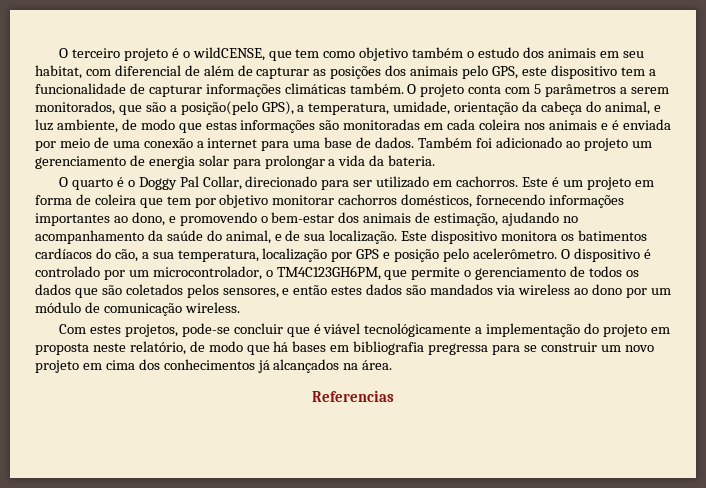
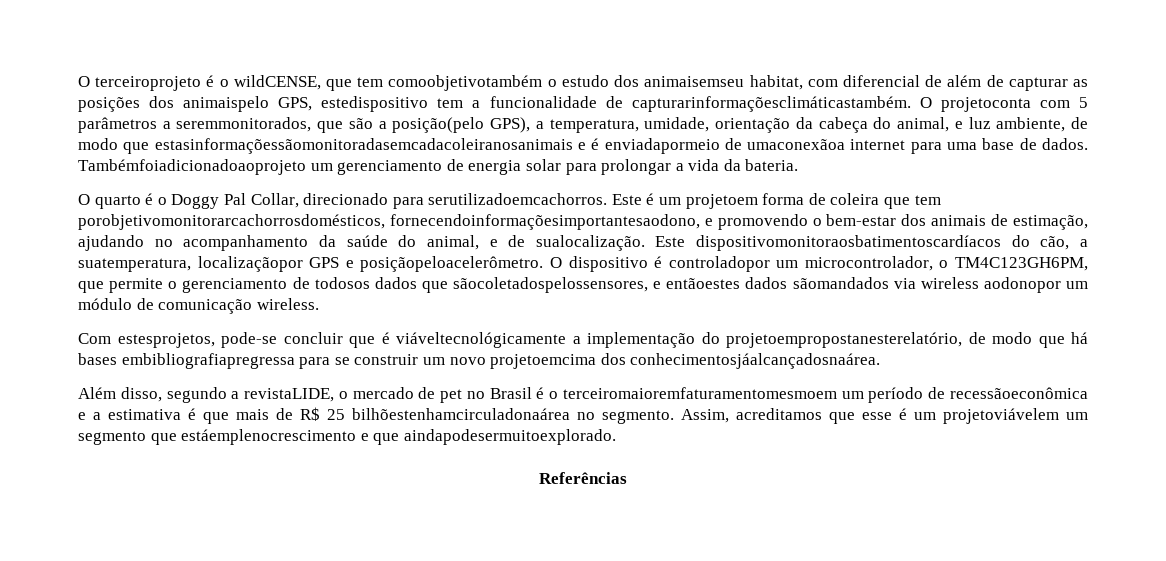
[59,48,168,61] O terceiro projeto -> [78,76,202,91] O terceiroprojeto
[323,47,644,61] como objetivo também o estudo dos animais em seu -> [388,75,745,91] comoobjetivotambém o estudo dos animaisemseu
[410,65,656,79] [35,83,502,97] animais pelo GPS, este dispositivo tem a funcionalidade de capturar informações climáticas também. O projeto conta -> [183,96,1031,112] animaispelo GPS, estedispositivo tem a funcionalidade de capturarinformaçõesclimáticastambém. O projetoconta
[630,87,669,94] [35,101,115,115] serem monitorados, -> [176,117,312,132] seremmonitorados,
[205,119,671,133] [35,137,204,151] estas informações são monitoradas em cada coleira nos animais e é enviada por meio de uma conexão a -> [154,138,846,154] estasinformaçõessãomonitoradasemcadacoleiranosanimais e é enviadapormeio de umaconexãoa
[417,137,628,151] Também foi adicionado ao projeto -> [78,159,306,175] Tambémfoiadicionadoaoprojeto
[353,176,519,188] ser utilizado em cachorros. -> [428,193,608,205] serutilizadoemcachorros.
[586,177,654,190] projeto em -> [685,194,758,209] projetoem
[194,194,625,208] [35,212,165,226] por objetivo monitorar cachorros domésticos, fornecendo informações importantes ao dono, -> [78,214,700,230] porobjetivomonitorarcachorrosdomésticos, fornecendoinformaçõesimportantesaodono,
[304,230,647,244] [35,248,557,262] sua localização. Este dispositivo monitora os batimentos cardíacos do cão, a sua temperatura, localização por GPS e posição pelo acelerômetro. -> [535,235,1088,251] [78,256,544,272] sualocalização. Este dispositivomonitoraosbatimentoscardíacos do cão, a suatemperatura, localizaçãopor GPS e posiçãopeloacelerômetro.
[35,266,125,280] controlado por -> [668,256,770,272] controladopor
[589,266,639,277] [35,284,647,298] todos os dados que são coletados pelos sensores, e então estes dados são mandados via wireless ao dono por -> [314,277,1061,293] todosos dados que sãocoletadospelossensores, e entãoestes dados sãomandados via wireless aodonopor
[89,324,178,337] estes projetos, -> [117,333,215,348] estesprojetos,
[323,323,472,337] viável tecnológicamente -> [396,332,566,348] viáveltecnológicamente
[603,324,670,337] [35,341,186,355] projeto em proposta neste relatório, -> [726,332,962,348] projetoempropostanesterelatório,
[330,341,489,355] em bibliografia pregressa -> [121,353,295,369] embibliografiapregressa
[35,359,393,373] [312,390,394,402] projeto em cima dos conhecimentos já alcançados na área. // Referencias -> [490,353,881,369] [78,387,1088,403] [78,407,1088,424] [78,429,616,445] [539,472,627,484] projetoemcima dos conhecimentosjáalcançadosnaárea. // Além disso, segundo a revistaLIDE, o mercado de pet no Brasil é o terceiromaioremfaturamentomesmoem um período de recessãoeconômica e a estimativa é que mais de R$ 25 bilhõestenhamcirculadonaárea no segmento. Assim, acreditamos que esse é um projetoviávelem um segmento que estáemplenocrescimento e que aindapodesermuitoexplorado. // Referências

